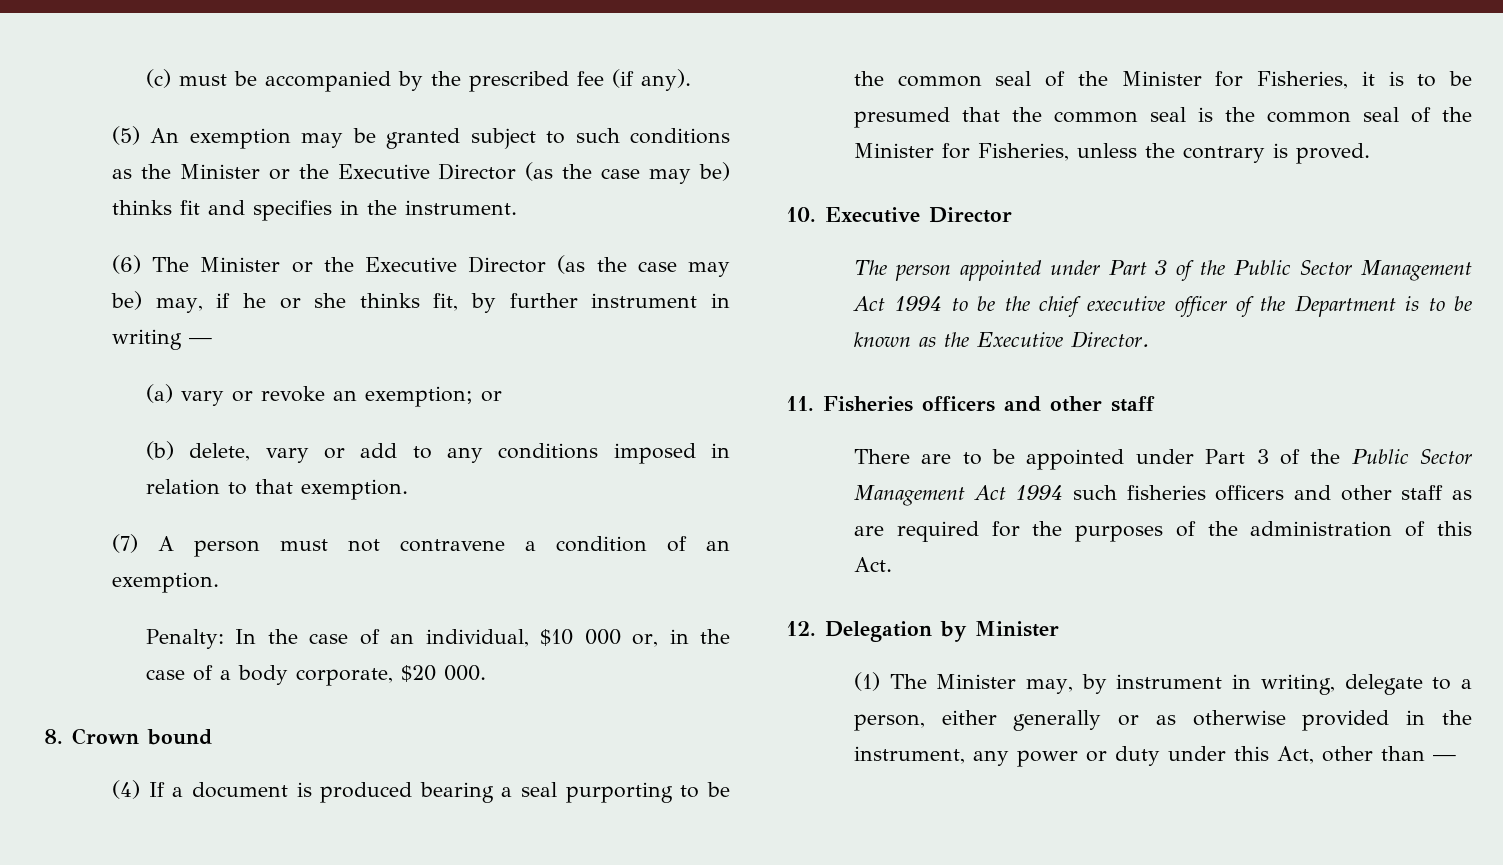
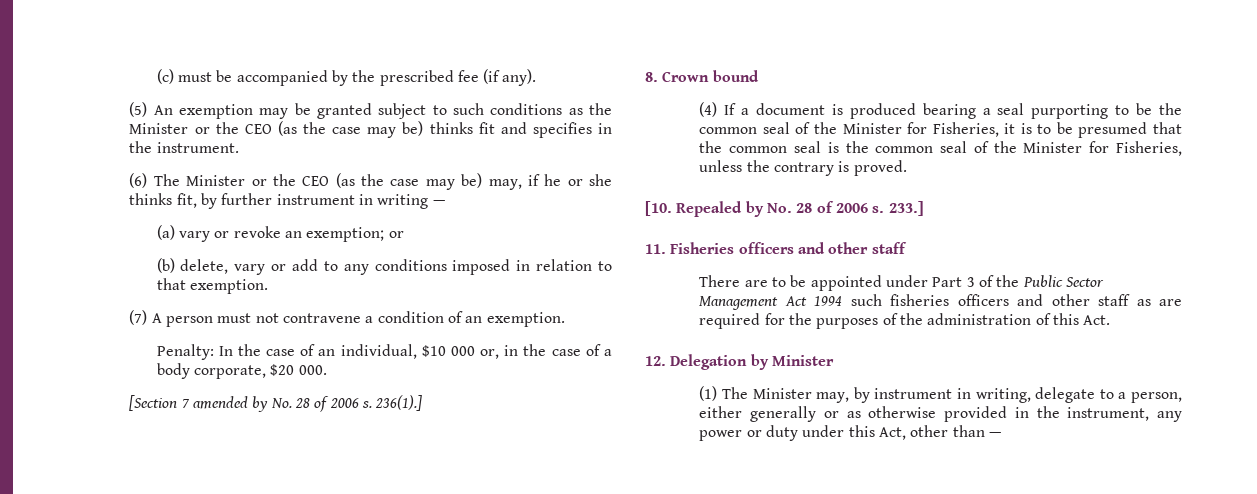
[337,163,517,180] Executive Director -> [244,124,272,134] CEO
[364,256,547,273] Executive Director -> [302,176,330,186] CEO
(486, 673) none -> [129,395,423,412] // [Section 7 amended by No. 28 of 2006 s. 236(1).]
[786,207,1012,223] [853,260,1472,281] [852,295,1472,317] [853,331,1149,348] 10. Executive Director // The person appointed under Part 3 of the Public Sector Management Act 1994 to be the chief executive officer of the Department is to be known as the Executive Director. -> [645,201,924,217] [10. Repealed by No. 28 of 2006 s. 233.]

